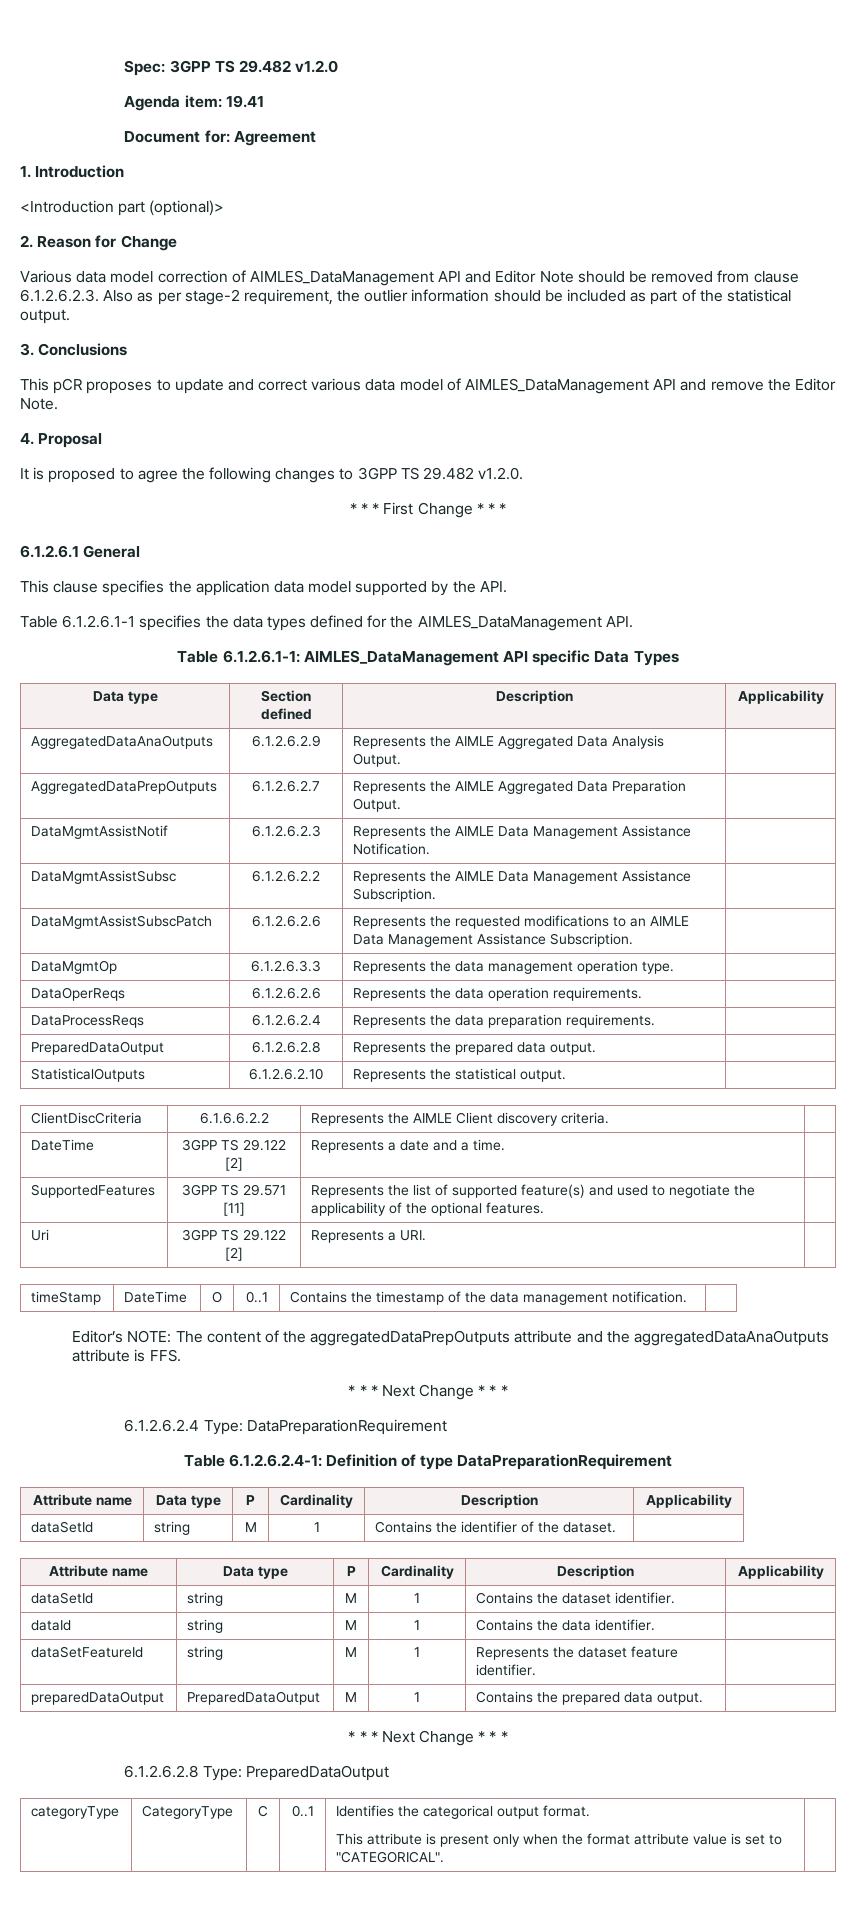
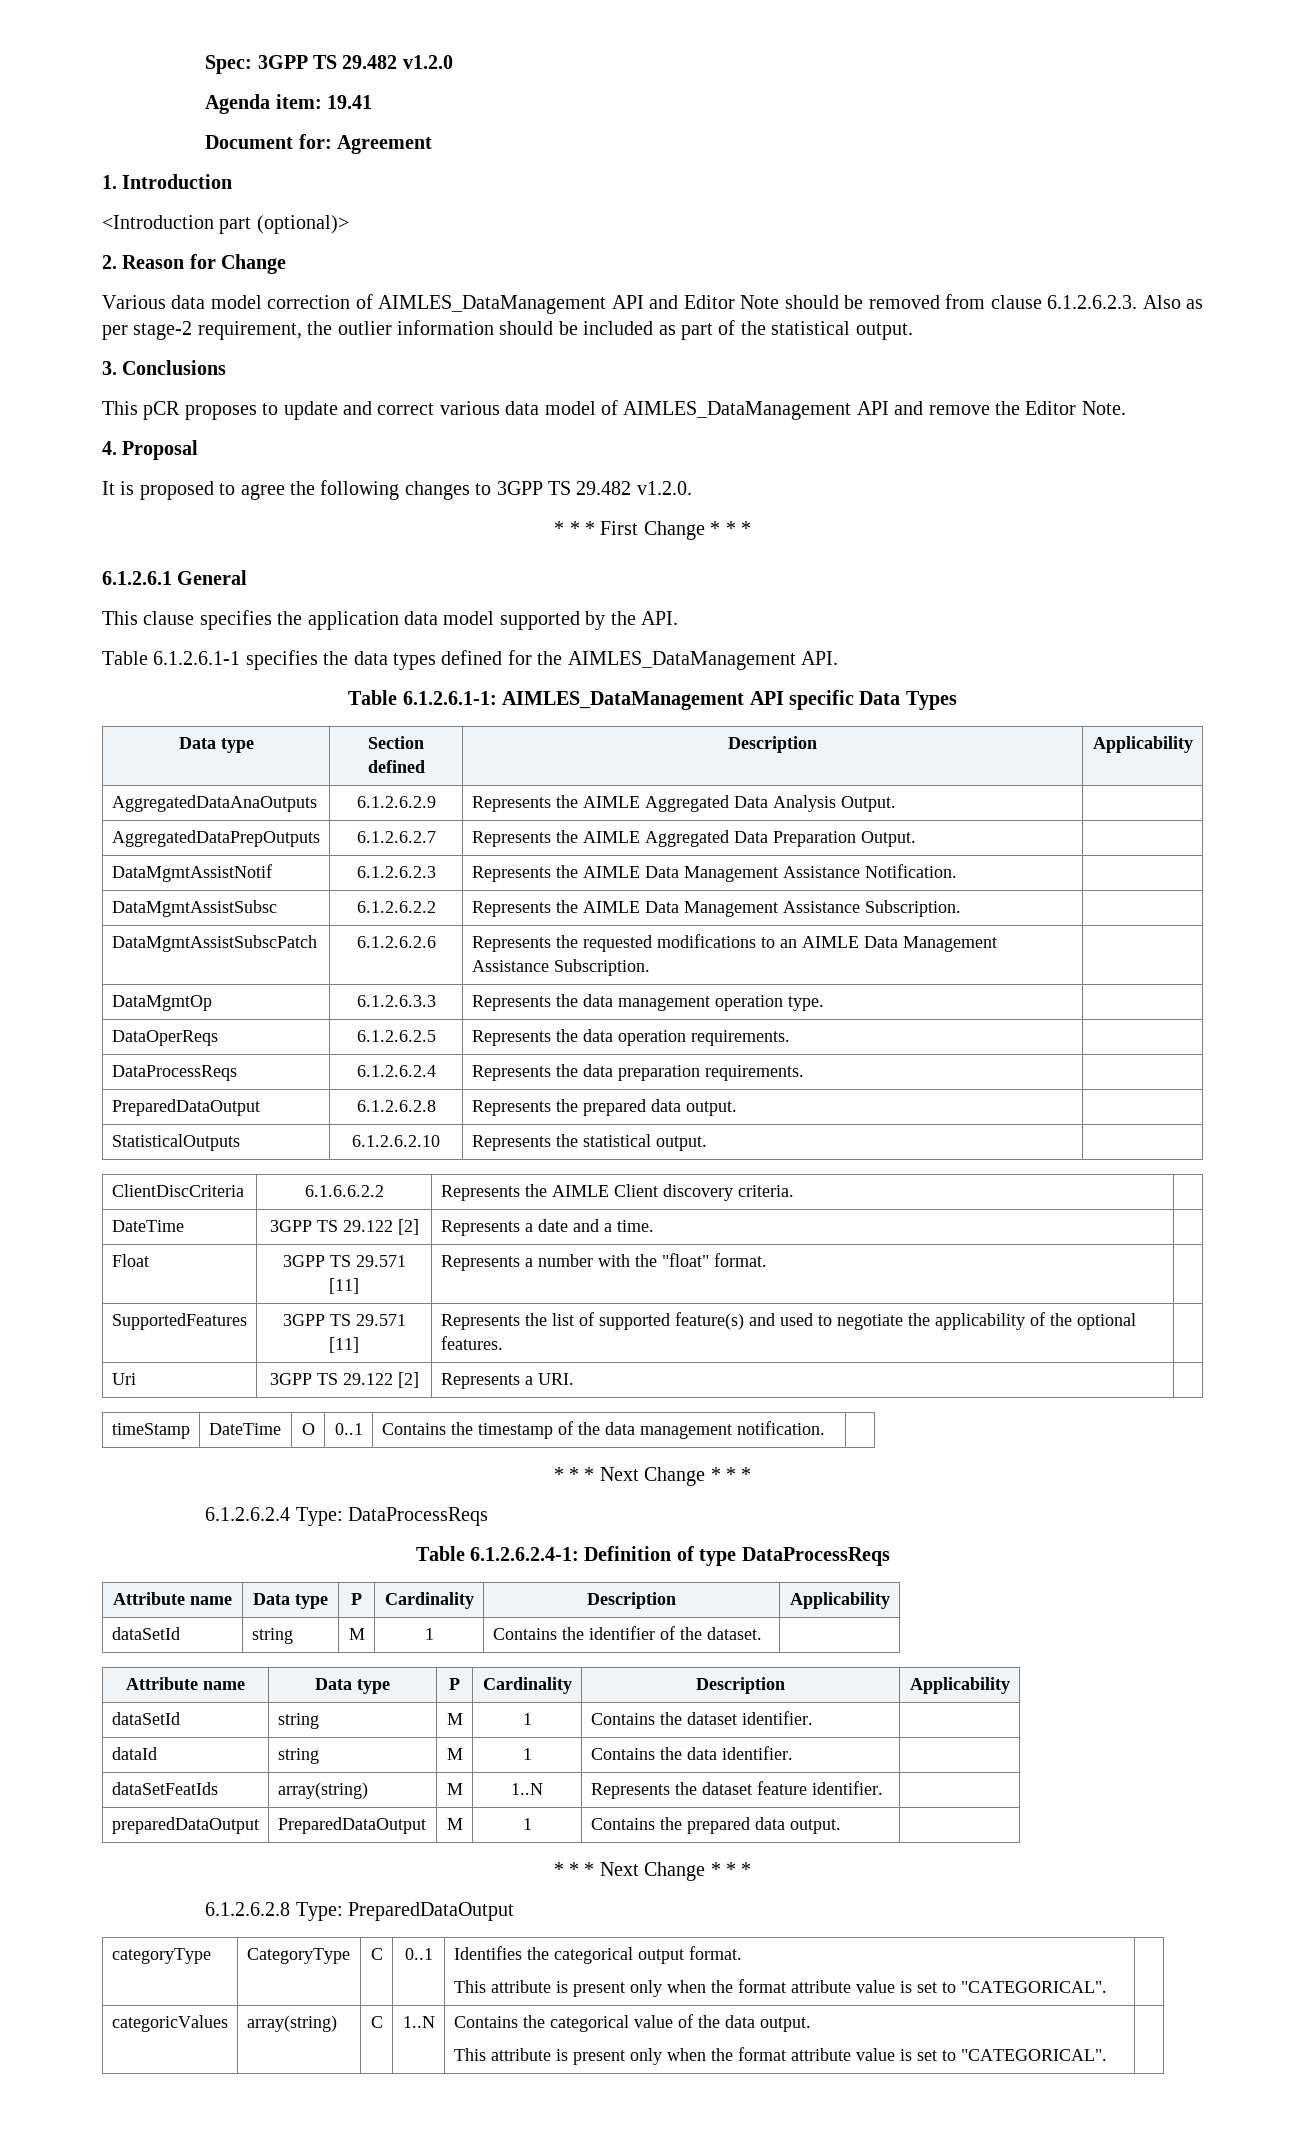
[251,987,321,999] 6.1.2.6.2.6 -> [356,1030,436,1042] 6.1.2.6.2.5
(506, 1145) none -> [111,1254,149,1267] [282,1255,406,1267] [329,1278,359,1294] [440,1253,767,1271] // Float | 3GPP TS 29.571 [11] | Represents a number with the "float" format. |
[72,1330,830,1346] [72,1349,181,1362] // Editor’s NOTE: The content of the aggregatedDataPrepOutputs attribute and the aggregatedDataAnaOutputs attribute is FFS. -> (825, 1428) none
[246,1419,447,1435] DataPreparationRequirement -> [347,1507,488,1526] DataProcessReqs
[457,1454,673,1470] DataPreparationRequirement -> [741,1547,890,1566] DataProcessReqs
[31,1646,144,1658] [187,1646,224,1660] [345,1647,357,1657] [414,1647,420,1657] dataSetFeatureId | string | M | 1 -> [111,1782,218,1795] [277,1782,368,1799] [446,1783,463,1795] [511,1783,543,1795] dataSetFeatIds | array(string) | M | 1..N
(445, 1857) none -> [111,2015,228,2032] [246,2015,337,2032] [370,2016,383,2028] [402,2016,435,2028] [453,2014,811,2032] [453,2047,1107,2065] // categoricValues | array(string) | C | 1..N | Contains the categorical value of the data output. // This attribute is present only when the format attribute value is set to "CATEGORICAL". |

